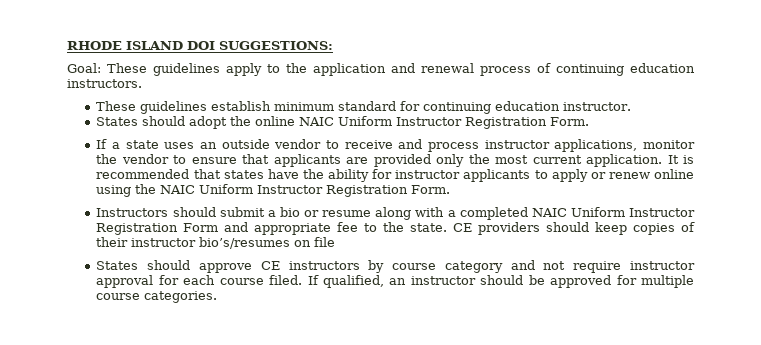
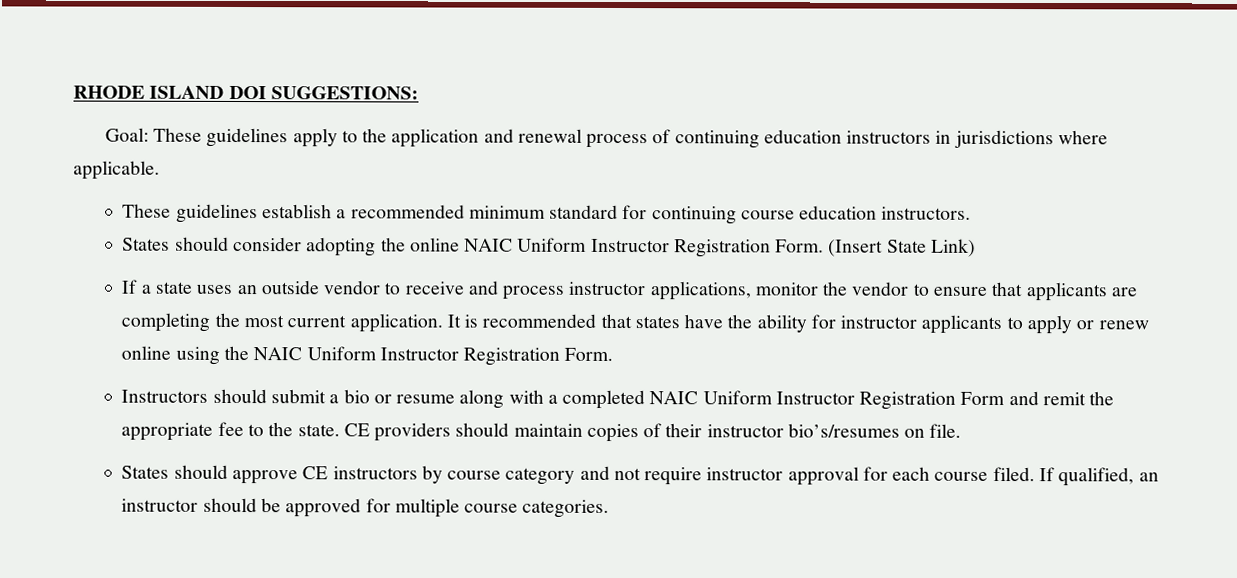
[67,79,142,88] instructors. -> [846,129,1108,149] [73,160,160,180] instructors in jurisdictions where applicable.
(272, 106) none -> [336,204,465,219] a recommended
[495,101,632,111] [96,116,228,129] education instructor. // States should adopt -> [740,205,972,220] [122,236,377,257] course education instructors. // States should consider adopting
(590, 121) none -> [828,238,976,257] (Insert State Link)
[373,154,465,167] provided only -> [121,312,211,332] completing
(249, 227) none -> [1042,391,1115,406] remit the
[595,222,628,235] keep -> [513,423,583,437] maintain
[314,237,336,247] file -> [929,423,962,438] file.

